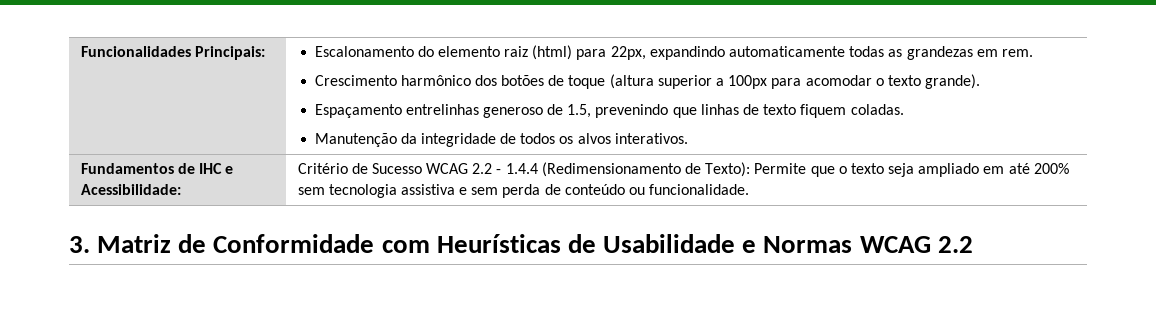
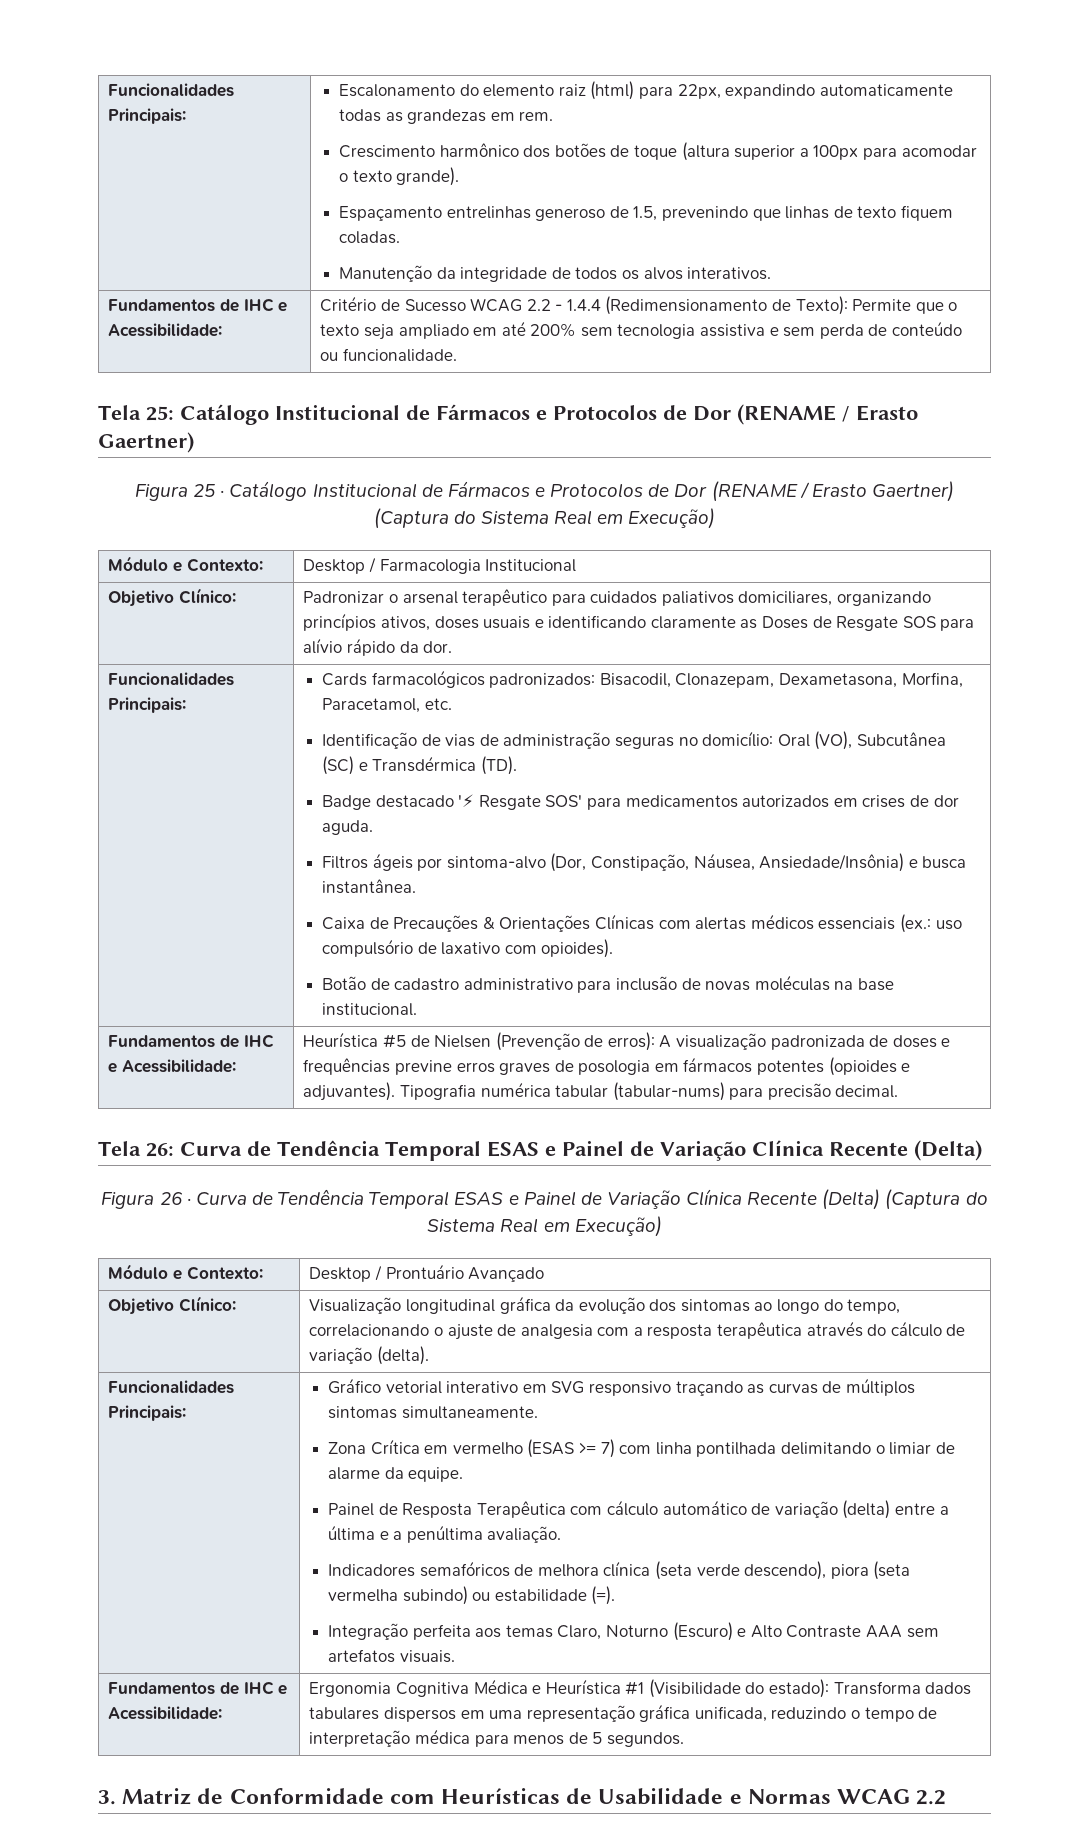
(750, 189) none -> [98,404,918,425] [98,432,194,453] [135,481,954,502] [373,508,716,529] [108,556,263,572] [303,557,577,574] [108,588,236,607] [303,589,932,606] [303,613,975,631] [303,638,453,656] [108,672,235,686] [108,697,187,713] [322,670,963,688] [322,698,452,713] [322,731,946,750] [322,756,517,775] [322,794,959,810] [322,820,374,835] [322,853,967,872] [322,879,417,894] [322,914,962,933] [322,939,614,958] [322,975,894,993] [322,1003,418,1016] [108,1034,274,1048] [108,1059,236,1073] [303,1032,951,1051] [303,1057,911,1076] [303,1082,899,1101] [98,1140,982,1161] [101,1189,988,1210] [427,1216,662,1237] [108,1264,263,1280] [309,1264,545,1282] [108,1296,236,1315] [309,1296,901,1314] [309,1321,966,1340] [309,1346,429,1365] [108,1380,235,1394] [108,1405,187,1421] [328,1378,915,1396] [328,1406,538,1419] [328,1439,955,1458] [328,1467,464,1482] [328,1500,949,1519] [328,1525,562,1543] [328,1561,911,1580] [328,1586,616,1605] [328,1622,939,1641] [328,1649,455,1663] [108,1681,288,1695] [108,1706,223,1720] [309,1679,972,1698] [309,1704,938,1722] [309,1729,684,1747] // Tela 25: Catálogo Institucional de Fármacos e Protocolos de Dor (RENAME / Erasto Gaertner) // Figura 25 · Catálogo Institucional de Fármacos e Protocolos de Dor (RENAME / Erasto Gaertner) (Captura do Sistema Real em Execução) // Módulo e Contexto: | Desktop / Farmacologia Institucional // Objetivo Clínico: | Padronizar o arsenal terapêutico para cuidados paliativos domiciliares, organizando princípios ativos, doses usuais e identificando claramente as Doses de Resgate SOS para alívio rápido da dor. // Funcionalidades Principais: | Cards farmacológicos padronizados: Bisacodil, Clonazepam, Dexametasona, Morfina, Paracetamol, etc. // Identificação de vias de administração seguras no domicílio: Oral (VO), Subcutânea (SC) e Transdérmica (TD). // Badge destacado '⚡ Resgate SOS' para medicamentos autorizados em crises de dor aguda. // Filtros ágeis por sintoma-alvo (Dor, Constipação, Náusea, Ansiedade/Insônia) e busca instantânea. // Caixa de Precauções & Orientações Clínicas com alertas médicos essenciais (ex.: uso compulsório de laxativo com opioides). // Botão de cadastro administrativo para inclusão de novas moléculas na base institucional. // Fundamentos de IHC e Acessibilidade: | Heurística #5 de Nielsen (Prevenção de erros): A visualização padronizada de doses e frequências previne erros graves de posologia em fármacos potentes (opioides e adjuvantes). Tipografia numérica tabular (tabular-nums) para precisão decimal. // Tela 26: Curva de Tendência Temporal ESAS e Painel de Variação Clínica Recente (Delta) // Figura 26 · Curva de Tendência Temporal ESAS e Painel de Variação Clínica Recente (Delta) (Captura do Sistema Real em Execução) // Módulo e Contexto: | Desktop / Prontuário Avançado // Objetivo Clínico: | Visualização longitudinal gráfica da evolução dos sintomas ao longo do tempo, correlacionando o ajuste de analgesia com a resposta terapêutica através do cálculo de variação (delta). // Funcionalidades Principais: | Gráfico vetorial interativo em SVG responsivo traçando as curvas de múltiplos sintomas simultaneamente. // Zona Crítica em vermelho (ESAS >= 7) com linha pontilhada delimitando o limiar de alarme da equipe. // Painel de Resposta Terapêutica com cálculo automático de variação (delta) entre a última e a penúltima avaliação. // Indicadores semafóricos de melhora clínica (seta verde descendo), piora (seta vermelha subindo) ou estabilidade (=). // Integração perfeita aos temas Claro, Noturno (Escuro) e Alto Contraste AAA sem artefatos visuais. // Fundamentos de IHC e Acessibilidade: | Ergonomia Cognitiva Médica e Heurística #1 (Visibilidade do estado): Transforma dados tabulares dispersos em uma representação gráfica unificada, reduzindo o tempo de interpretação médica para menos de 5 segundos.

